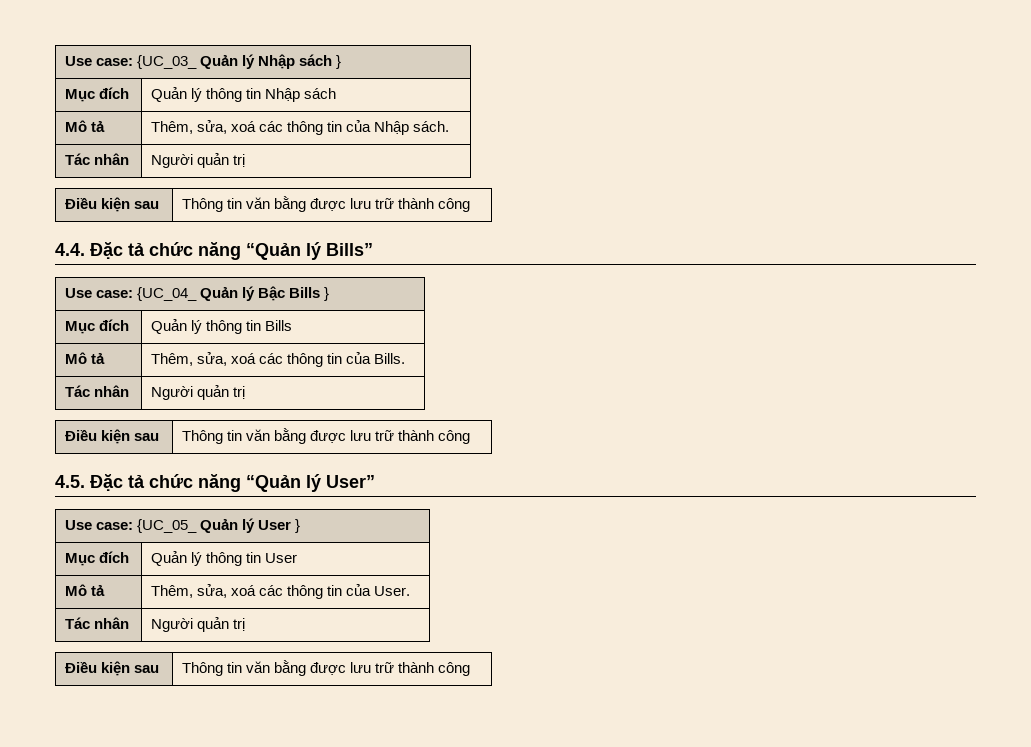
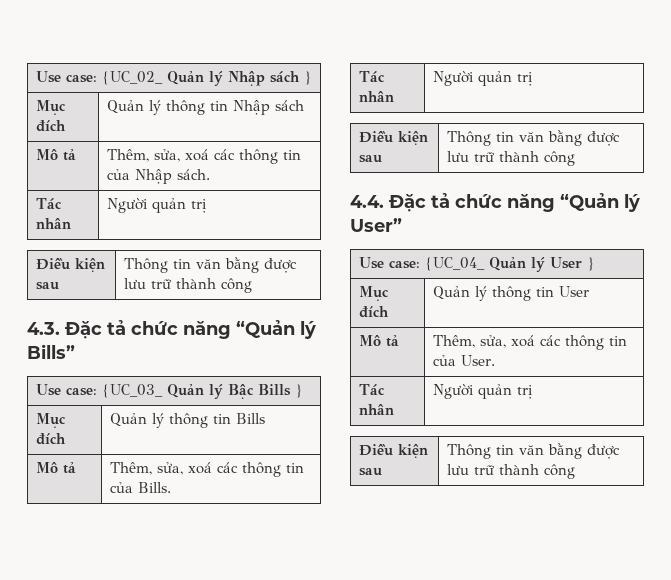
[64,55,198,69] Use case: {UC_03_ -> [35,71,163,85] Use case: {UC_02_
[55,243,85,256] 4.4. -> [27,322,60,335] 4.3.
[137,287,198,301] {UC_04_ -> [101,384,163,398] {UC_03_
[55,475,85,488] 4.5. -> [350,195,384,208] 4.4.
[137,519,198,533] {UC_05_ -> [424,257,485,271] {UC_04_

